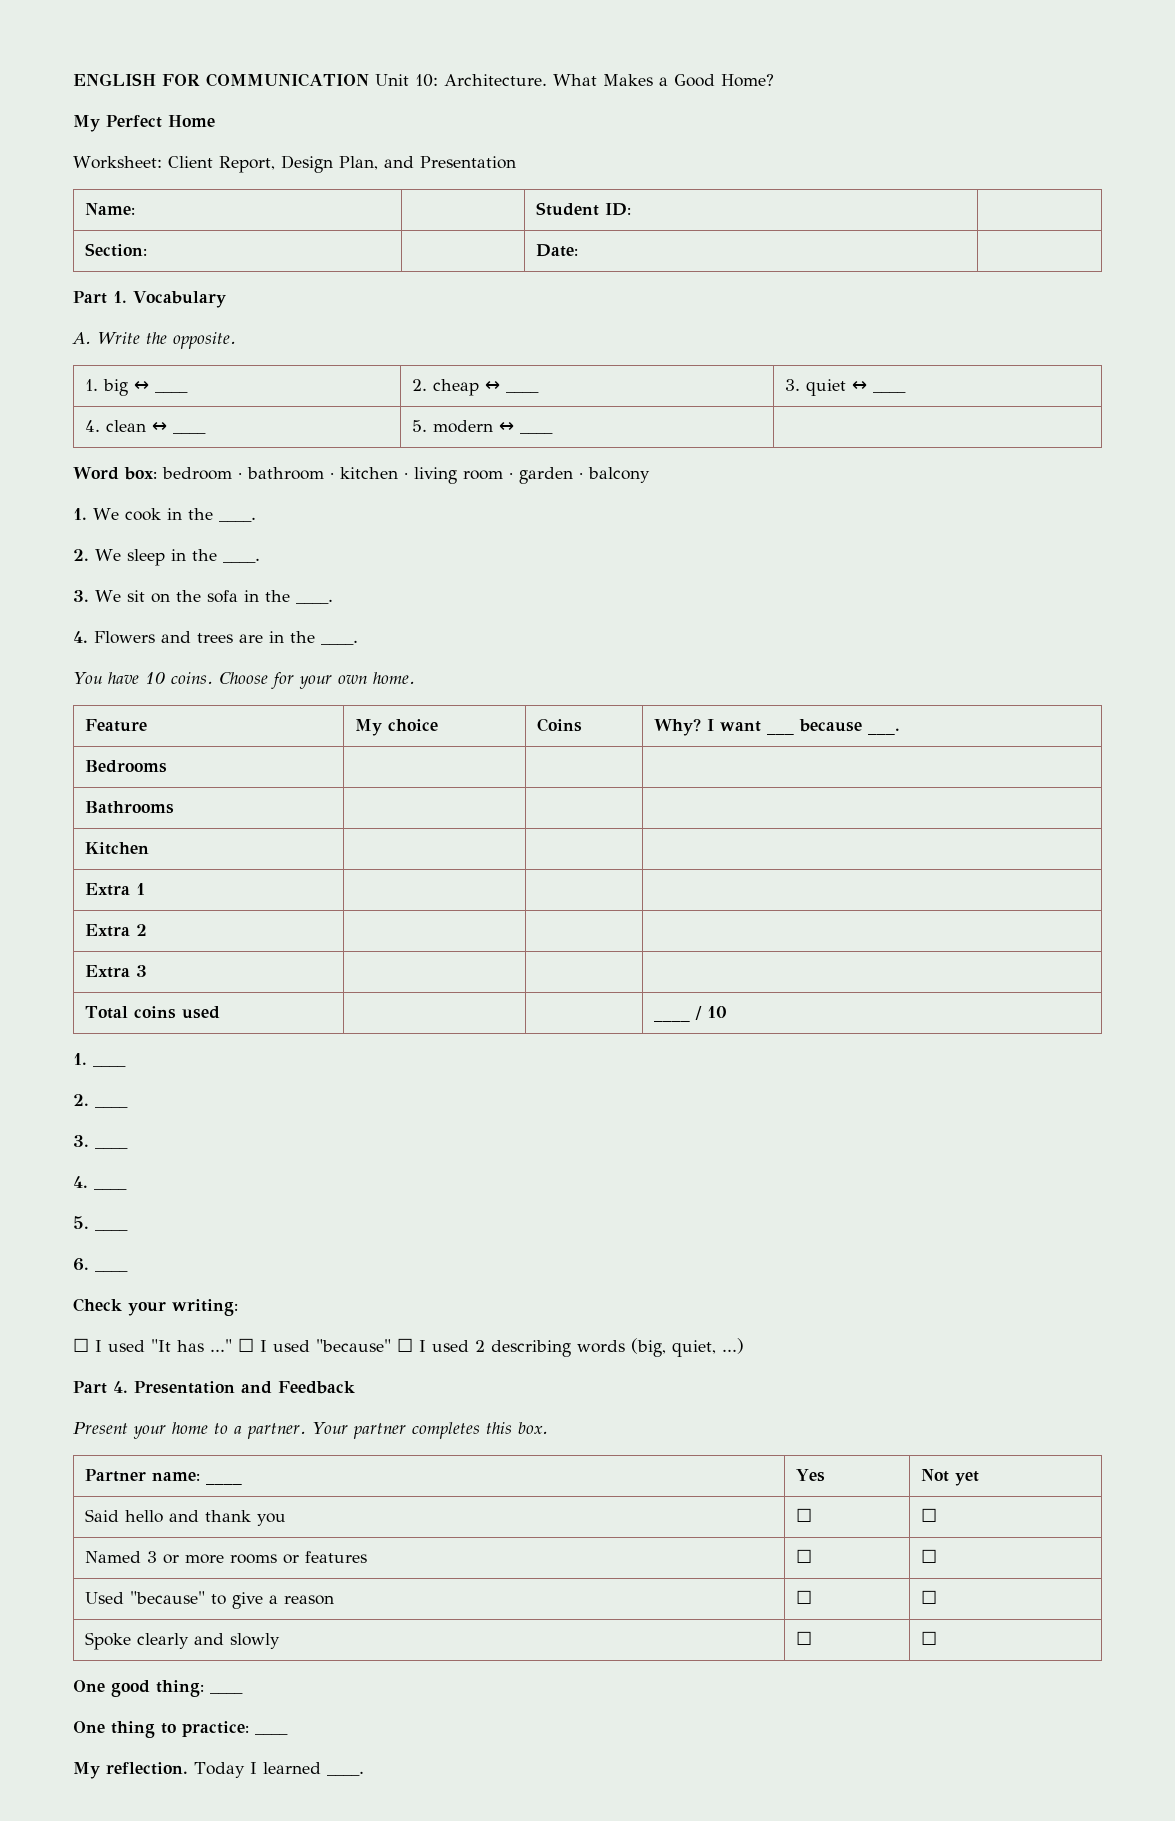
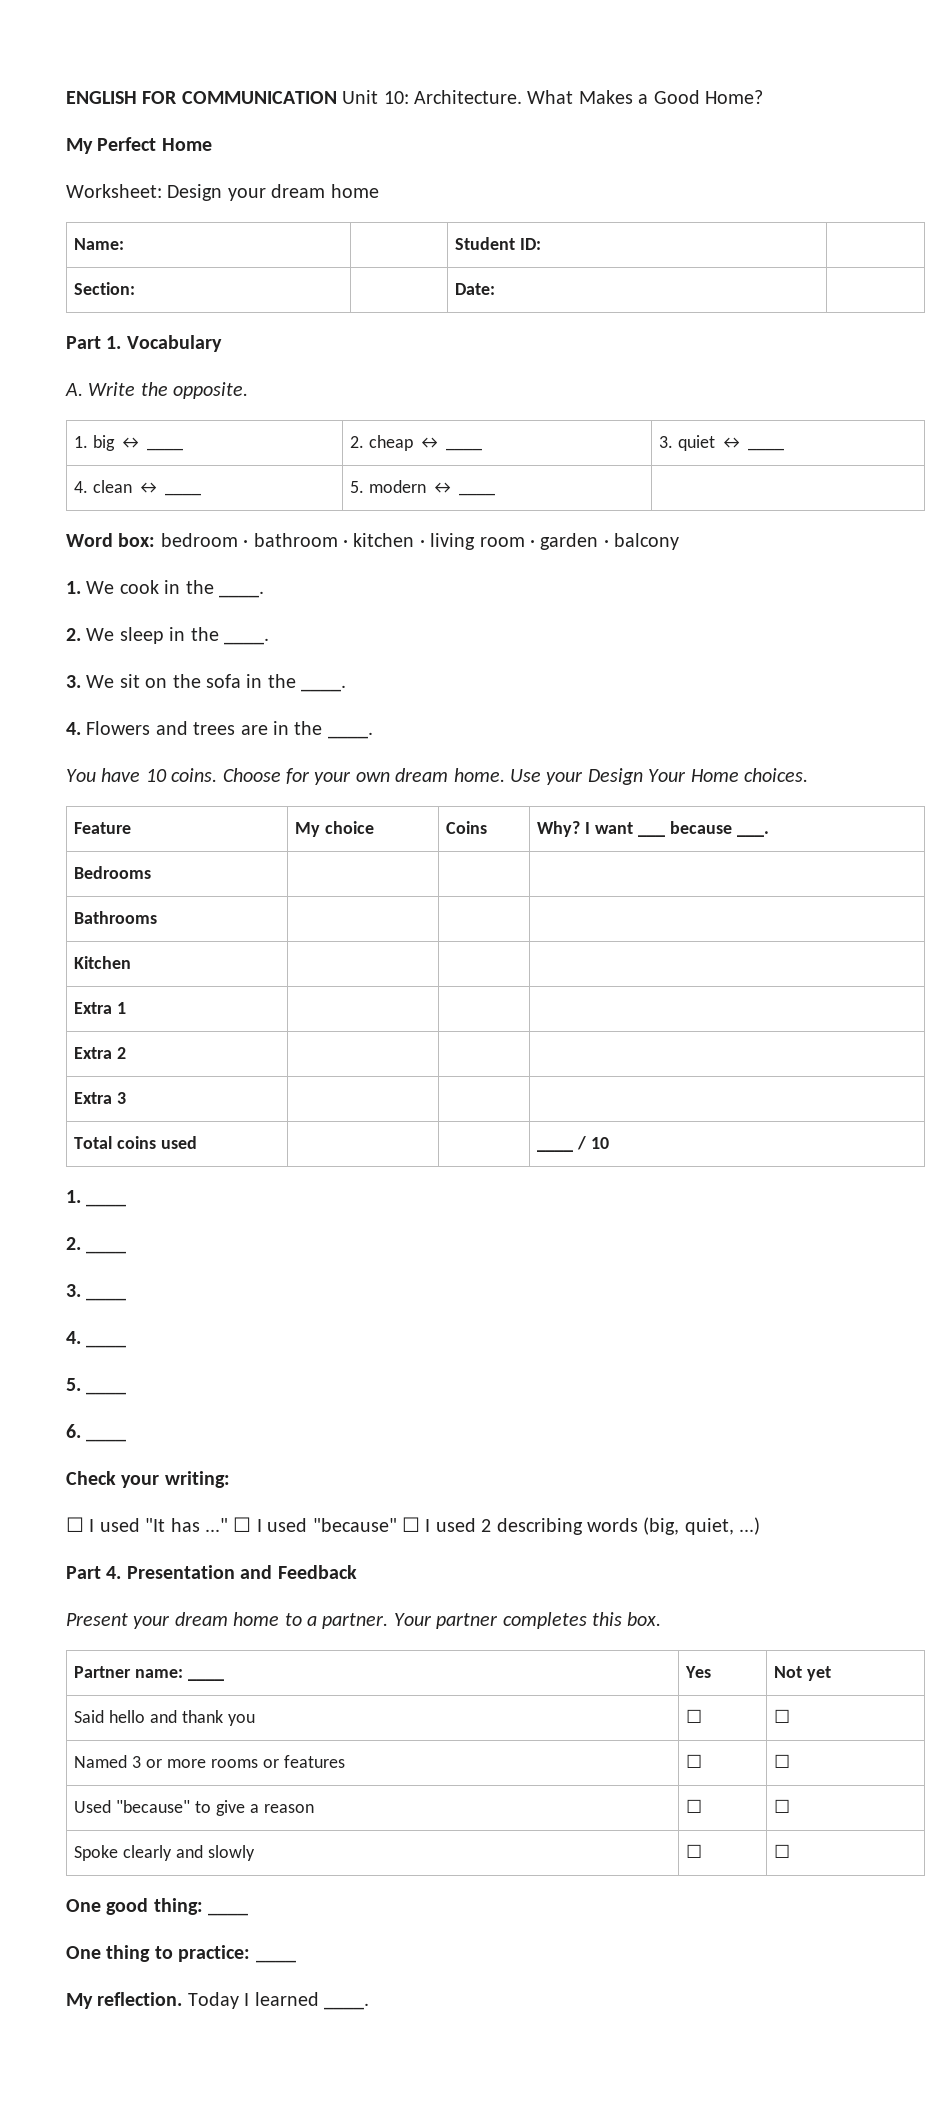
[167,155,516,173] Client Report, Design Plan, and Presentation -> [167,184,379,201] Design your dream home
(367, 679) none -> [395,768,449,782] dream
(415, 678) none -> [509,768,808,785] Use your Design Your Home choices.
(166, 1432) none -> [174,1612,228,1626] dream

